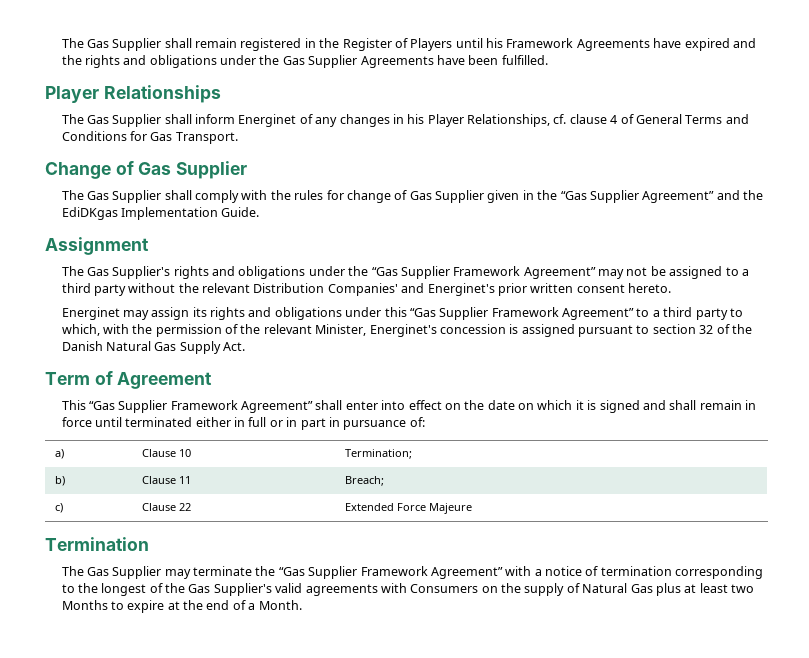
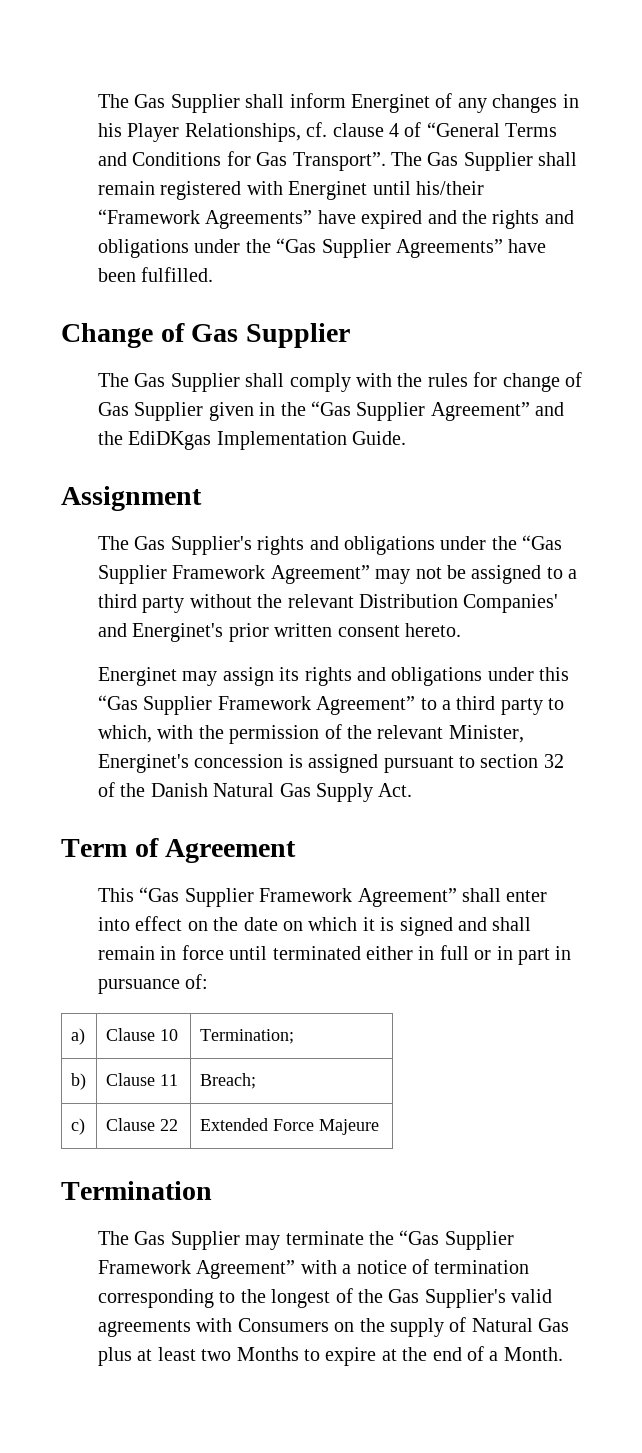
[61,38,756,51] [61,55,548,68] [45,85,221,103] [61,114,192,127] The Gas Supplier shall remain registered in the Register of Players until his Framework Agreements have expired and the rights and obligations under the Gas Supplier Agreements have been fulfilled. // Player Relationships // The Gas Supplier shall -> [97,94,285,113] The Gas Supplier shall
[635,114,682,124] General -> [426,122,500,137] “General
[175,132,238,144] Transport. -> [292,152,578,171] [97,181,484,200] [97,209,574,229] [97,238,547,258] [97,267,214,282] Transport”. The Gas Supplier shall remain registered with Energinet until his/their “Framework Agreements” have expired and the rights and obligations under the “Gas Supplier Agreements” have been fulfilled.

